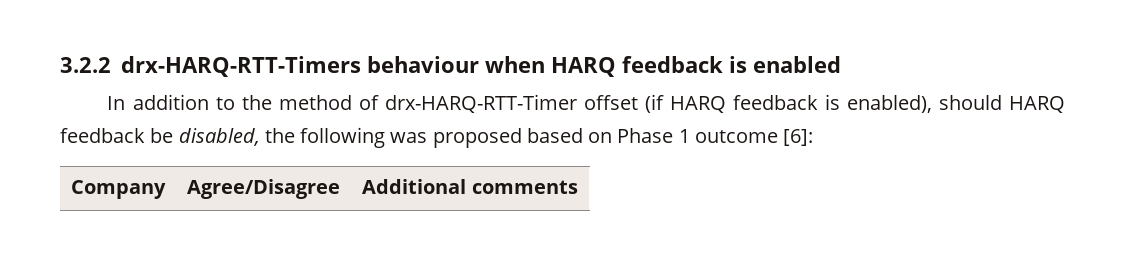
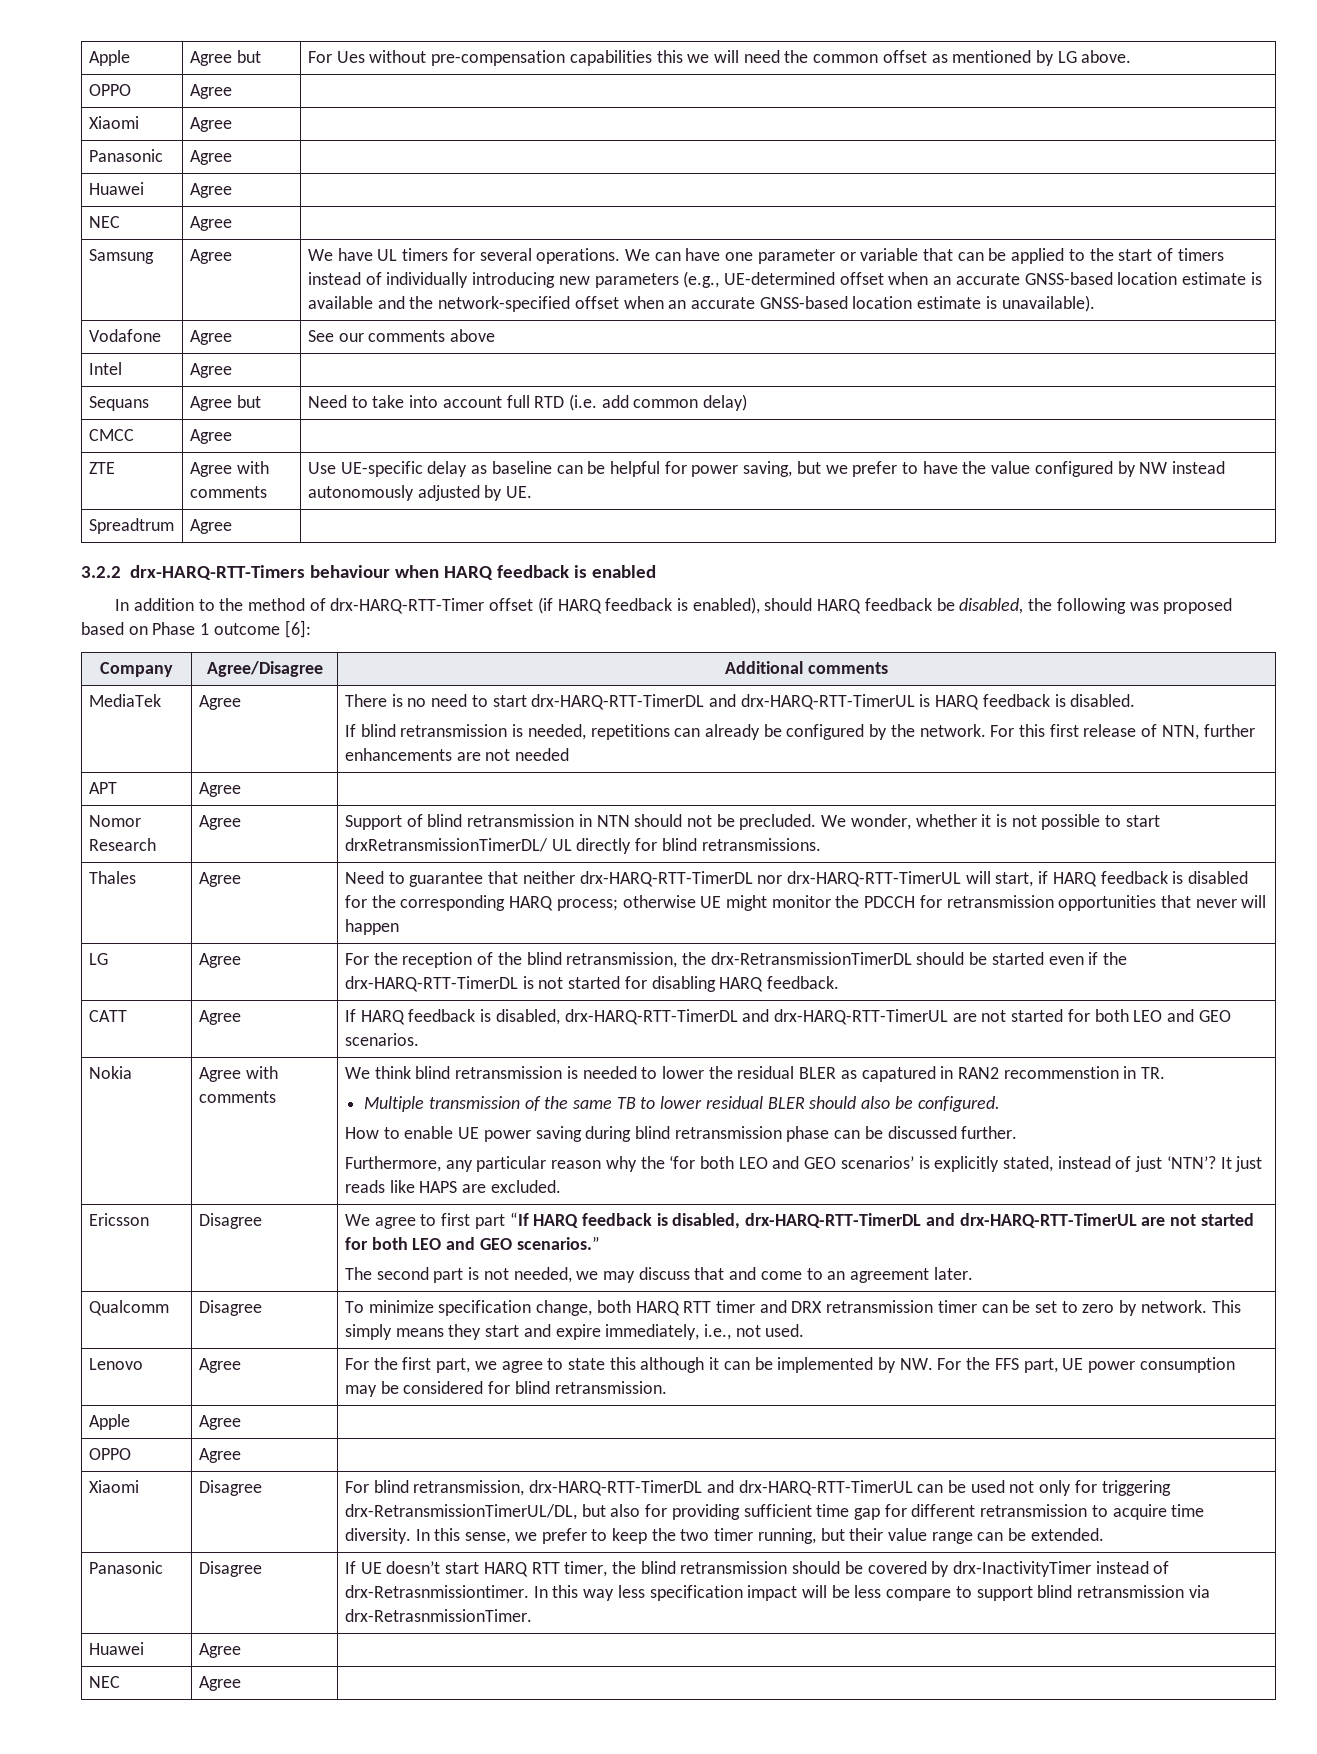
(60, 65) none -> [88,50,130,66] [189,50,261,66] [307,50,1132,66] [88,84,131,96] [189,84,232,99] [88,116,139,129] [189,117,232,132] [88,149,163,162] [189,150,232,165] [88,182,144,195] [189,183,232,198] [88,216,120,228] [189,216,232,231] [88,249,154,264] [189,249,232,264] [307,248,1224,264] [307,271,1262,288] [307,295,1095,312] [88,329,161,342] [189,330,232,345] [307,329,496,342] [88,362,122,375] [189,363,232,378] [88,396,149,411] [189,395,261,411] [307,394,748,411] [88,429,134,441] [189,429,232,444] [88,462,115,474] [189,461,269,477] [189,486,267,498] [307,461,1226,477] [307,485,533,501] [88,518,174,534] [189,519,232,534] Apple | Agree but | For Ues without pre-compensation capabilities this we will need the common offset as mentioned by LG above. // OPPO | Agree | // Xiaomi | Agree | // Panasonic | Agree | // Huawei | Agree | // NEC | Agree | // Samsung | Agree | We have UL timers for several operations. We can have one parameter or variable that can be applied to the start of timers instead of individually introducing new parameters (e.g., UE-determined offset when an accurate GNSS-based location estimate is available and the network-specified offset when an accurate GNSS-based location estimate is unavailable). // Vodafone | Agree | See our comments above // Intel | Agree | // Sequans | Agree but | Need to take into account full RTD (i.e. add common delay) // CMCC | Agree | // ZTE | Agree with comments | Use UE-specific delay as baseline can be helpful for power saving, but we prefer to have the value configured by NW instead autonomously adjusted by UE. // Spreadtrum | Agree | //
(578, 187) none -> [88,694,161,707] [198,695,241,710] [344,694,1136,710] [344,724,1255,740] [344,748,570,761] [88,782,117,794] [198,782,241,797] [88,815,141,827] [88,838,156,851] [198,815,241,830] [344,814,1160,830] [344,838,821,854] [88,871,136,884] [198,872,241,887] [344,871,1249,887] [344,895,1267,911] [344,919,399,935] [88,953,108,965] [198,953,241,968] [344,952,1128,968] [344,976,839,992] [88,1010,127,1022] [198,1010,241,1025] [344,1009,1231,1025] [344,1033,419,1046] [88,1066,132,1079] [198,1066,278,1082] [198,1091,276,1103] [344,1066,1166,1082] [364,1096,1000,1112] [344,1126,1018,1142] [344,1156,1263,1172] [344,1180,561,1193] [88,1213,149,1226] [198,1213,262,1229] [344,1212,1254,1229] [344,1236,600,1250] [344,1267,973,1283] [88,1300,169,1316] [198,1300,262,1316] [344,1300,1241,1316] [344,1324,805,1340] [88,1358,143,1370] [198,1358,241,1373] [344,1357,1235,1373] [344,1381,667,1397] [88,1414,130,1430] [198,1415,241,1430] [88,1448,131,1460] [198,1448,241,1463] [88,1480,139,1493] [198,1480,262,1496] [344,1480,1171,1496] [344,1504,1205,1520] [344,1528,1104,1544] [88,1561,163,1574] [198,1561,262,1577] [344,1561,1170,1577] [344,1585,1210,1601] [344,1609,532,1622] [88,1642,144,1655] [198,1643,241,1658] [88,1676,120,1688] [198,1676,241,1691] // MediaTek | Agree | There is no need to start drx-HARQ-RTT-TimerDL and drx-HARQ-RTT-TimerUL is HARQ feedback is disabled. // If blind retransmission is needed, repetitions can already be configured by the network. For this first release of NTN, further enhancements are not needed // APT | Agree | // Nomor Research | Agree | Support of blind retransmission in NTN should not be precluded. We wonder, whether it is not possible to start drxRetransmissionTimerDL/ UL directly for blind retransmissions. // Thales | Agree | Need to guarantee that neither drx-HARQ-RTT-TimerDL nor drx-HARQ-RTT-TimerUL will start, if HARQ feedback is disabled for the corresponding HARQ process; otherwise UE might monitor the PDCCH for retransmission opportunities that never will happen // LG | Agree | For the reception of the blind retransmission, the drx-RetransmissionTimerDL should be started even if the drx-HARQ-RTT-TimerDL is not started for disabling HARQ feedback. // CATT | Agree | If HARQ feedback is disabled, drx-HARQ-RTT-TimerDL and drx-HARQ-RTT-TimerUL are not started for both LEO and GEO scenarios. // Nokia | Agree with comments | We think blind retransmission is needed to lower the residual BLER as capatured in RAN2 recommenstion in TR. // Multiple transmission of the same TB to lower residual BLER should also be configured. // How to enable UE power saving during blind retransmission phase can be discussed further. // Furthermore, any particular reason why the ‘for both LEO and GEO scenarios’ is explicitly stated, instead of just ‘NTN’? It just reads like HAPS are excluded. // Ericsson | Disagree | We agree to first part “If HARQ feedback is disabled, drx-HARQ-RTT-TimerDL and drx-HARQ-RTT-TimerUL are not started for both LEO and GEO scenarios.” // The second part is not needed, we may discuss that and come to an agreement later. // Qualcomm | Disagree | To minimize specification change, both HARQ RTT timer and DRX retransmission timer can be set to zero by network. This simply means they start and expire immediately, i.e., not used. // Lenovo | Agree | For the first part, we agree to state this although it can be implemented by NW. For the FFS part, UE power consumption may be considered for blind retransmission. // Apple | Agree | // OPPO | Agree | // Xiaomi | Disagree | For blind retransmission, drx-HARQ-RTT-TimerDL and drx-HARQ-RTT-TimerUL can be used not only for triggering drx-RetransmissionTimerUL/DL, but also for providing sufficient time gap for different retransmission to acquire time diversity. In this sense, we prefer to keep the two timer running, but their value range can be extended. // Panasonic | Disagree | If UE doesn’t start HARQ RTT timer, the blind retransmission should be covered by drx-InactivityTimer instead of drx-Retrasnmissiontimer. In this way less specification impact will be less compare to support blind retransmission via drx-RetrasnmissionTimer. // Huawei | Agree | // NEC | Agree |

